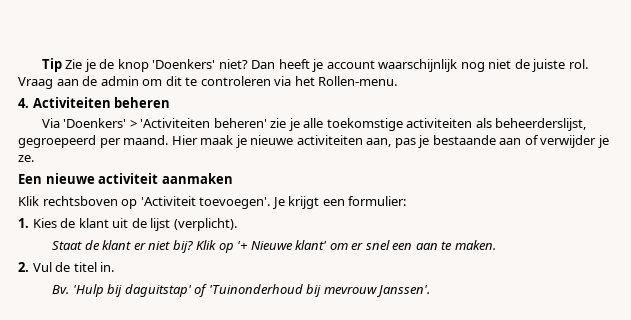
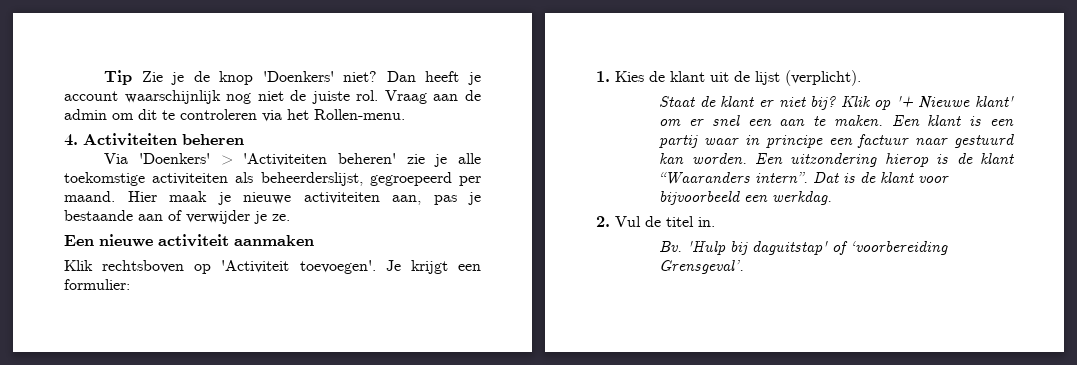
(496, 245) none -> [891,115,1014,126] [659,134,1014,148] [659,153,1014,167] [659,172,950,184] [659,191,833,205] Een klant is een partij waar in principe een factuur naar gestuurd kan worden. Een uitzondering hierop is de klant “Waaranders intern”. Dat is de klant voor bijvoorbeeld een werkdag.
[208,284,431,297] 'Tuinonderhoud bij mevrouw Janssen'. -> [850,241,949,255] [659,260,745,274] ‘voorbereiding Grensgeval’.

